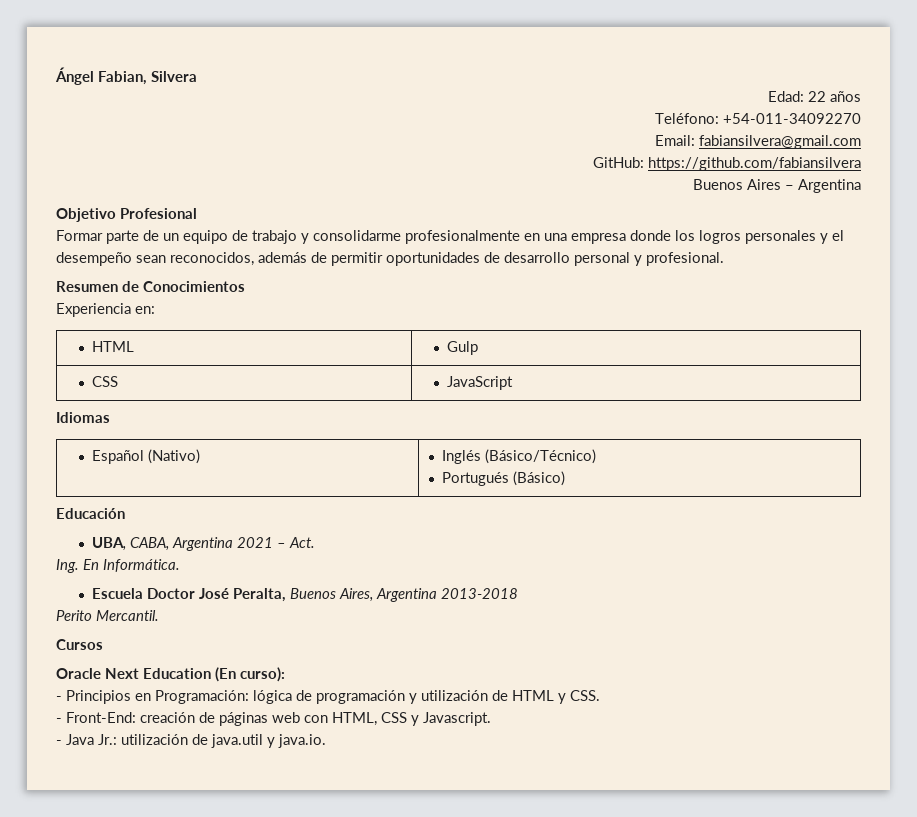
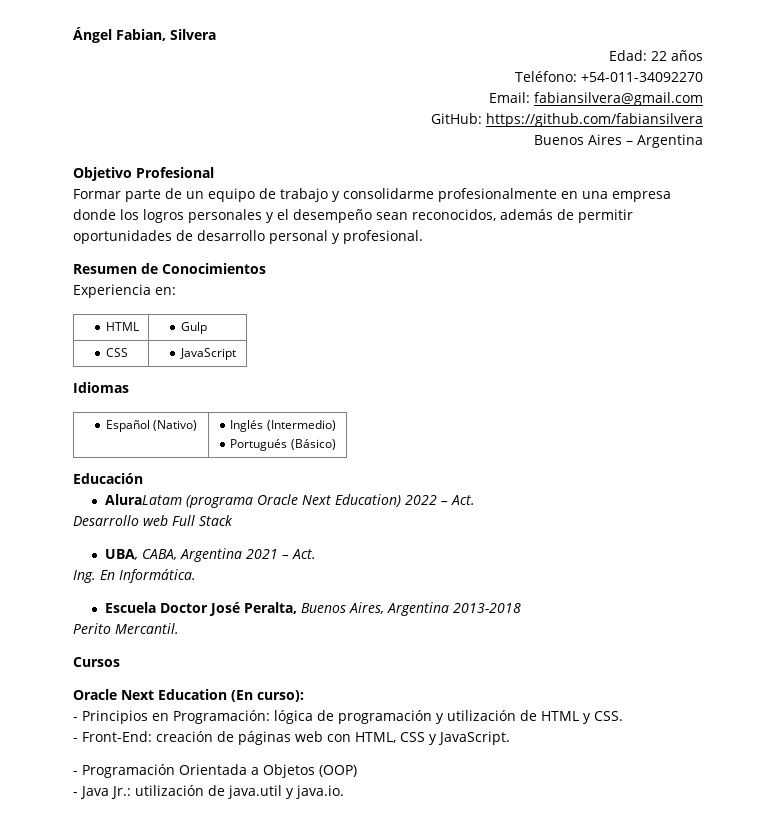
[484,449,596,464] (Básico/Técnico) -> [266,420,336,431] (Intermedio)
(125, 513) none -> [104,494,475,508] [73,515,233,526] // AluraLatam (programa Oracle Next Education) 2022 – Act. // Desarrollo web Full Stack
[423,712,491,726] Javascript. -> [438,731,510,745] [73,764,357,778] JavaScript. // - Programación Orientada a Objetos (OOP)

